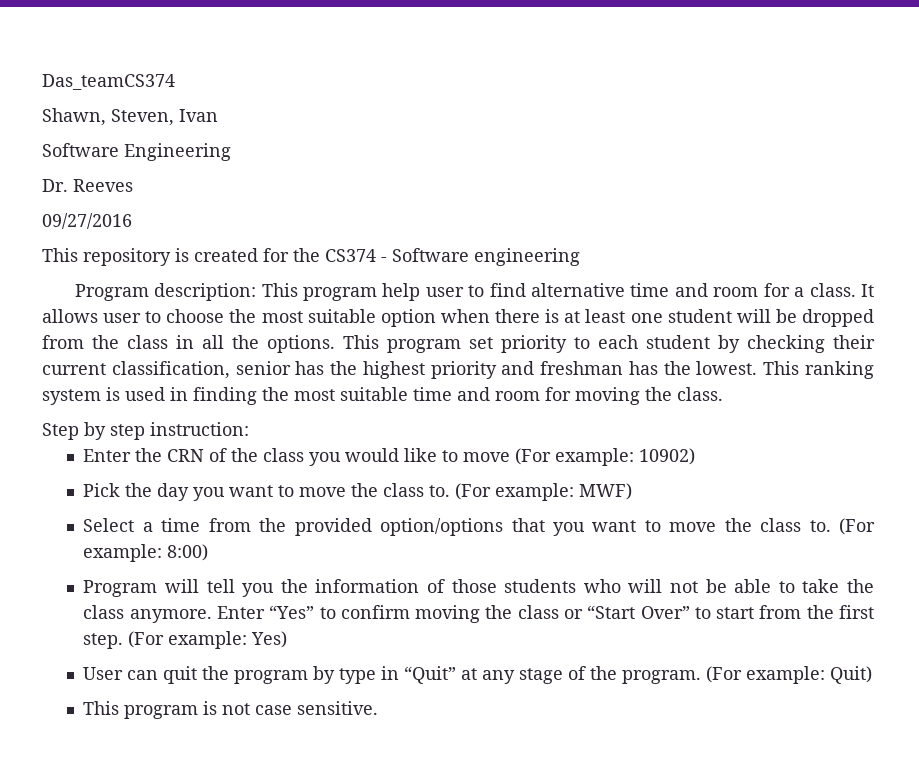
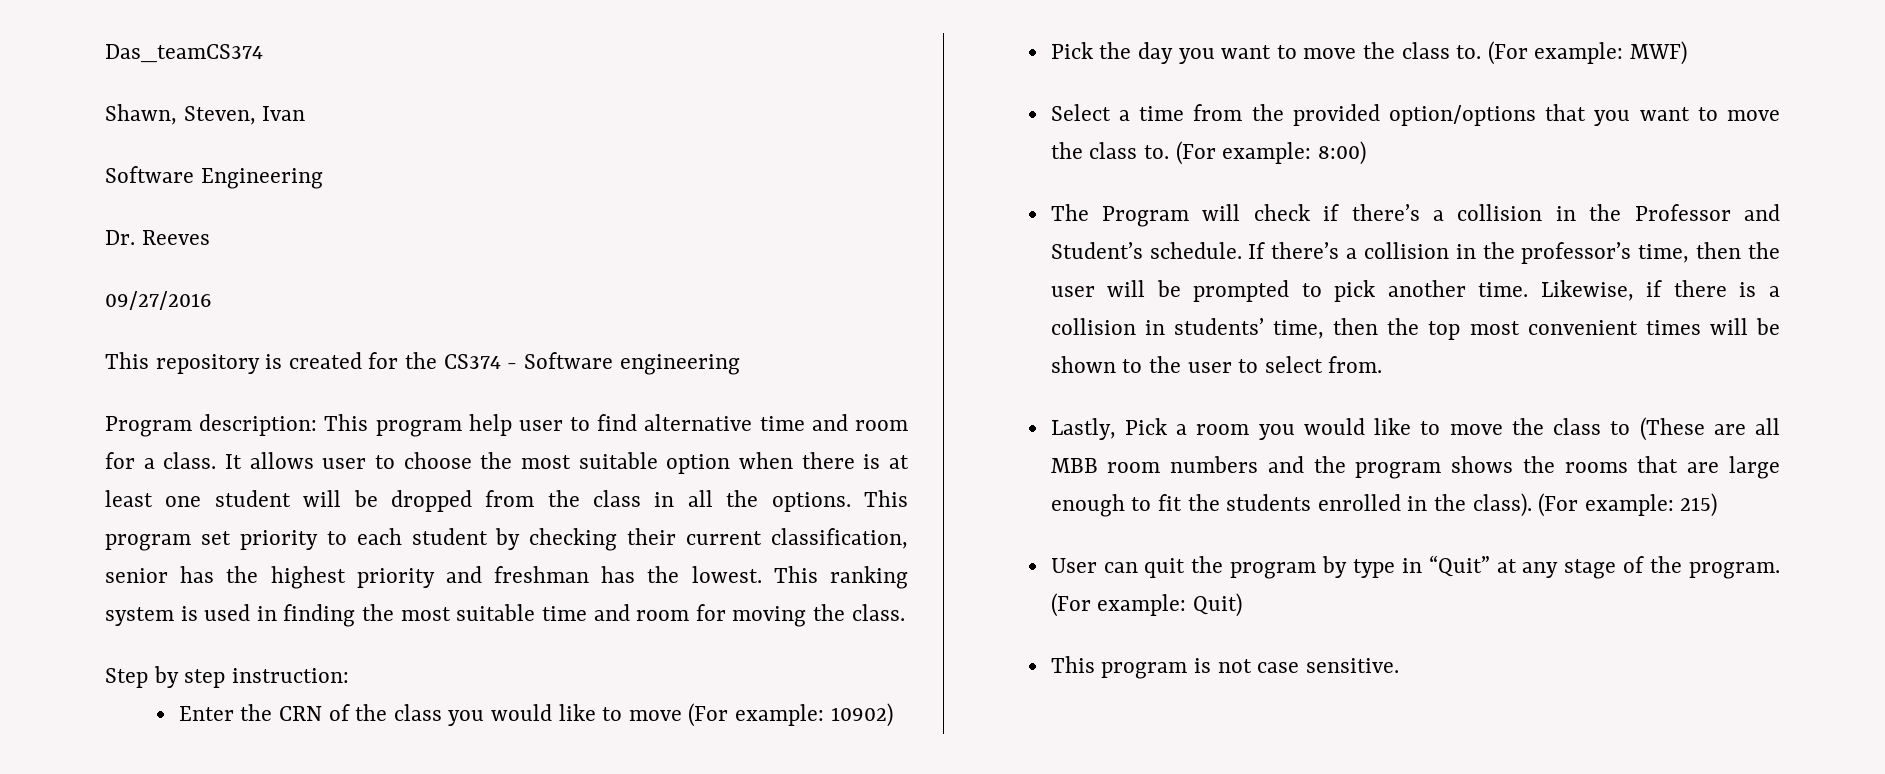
(209, 552) none -> [1050,204,1089,221] The
[206,579,875,597] [83,605,875,623] [83,631,288,649] tell you the information of those students who will not be able to take the class anymore. Enter “Yes” to confirm moving the class or “Start Over” to start from the first step. (For example: Yes) -> [1253,204,1781,221] [1050,242,1780,264] [1050,280,1780,302] [1050,318,1781,340] [1050,356,1383,373] [1050,417,1780,441] [1050,456,1781,479] [1050,493,1718,517] check if there’s a collision in the Professor and Student’s schedule. If there’s a collision in the professor’s time, then the user will be prompted to pick another time. Likewise, if there is a collision in students’ time, then the top most convenient times will be shown to the user to select from. // Lastly, Pick a room you would like to move the class to (These are all MBB room numbers and the program shows the rooms that are large enough to fit the students enrolled in the class). (For example: 215)

